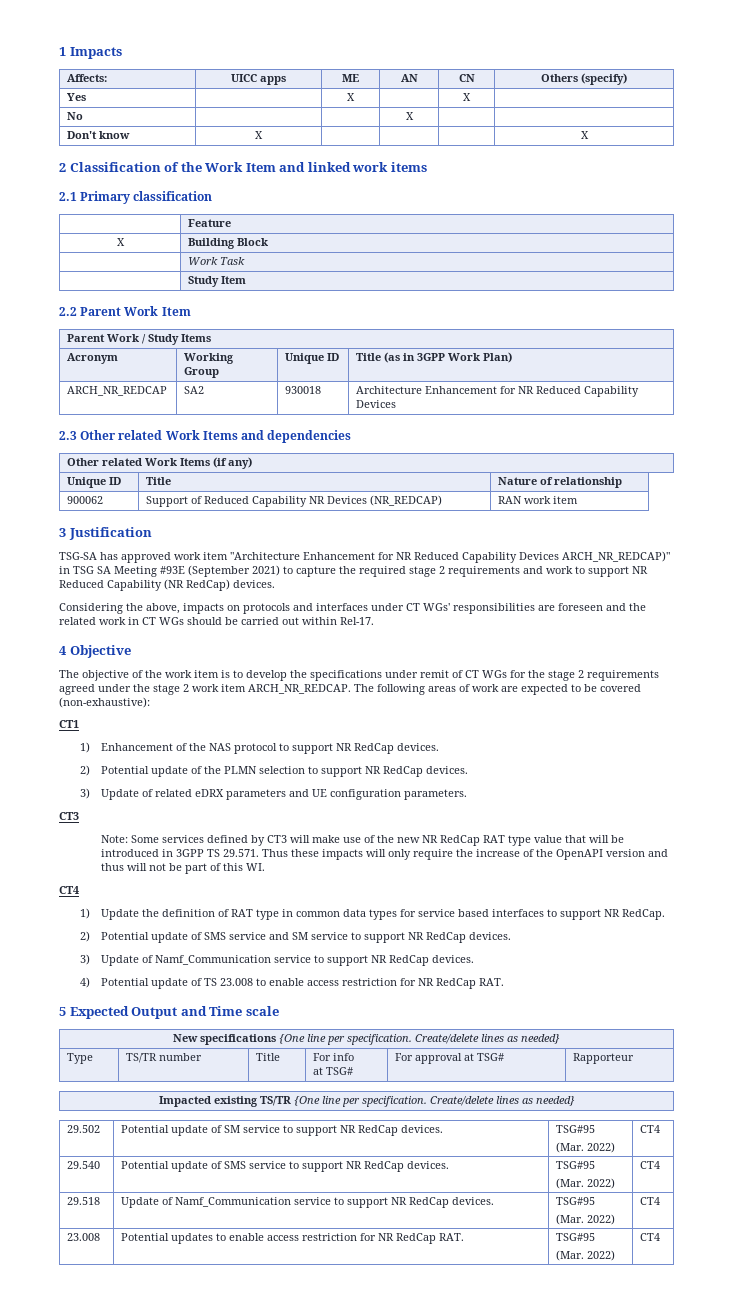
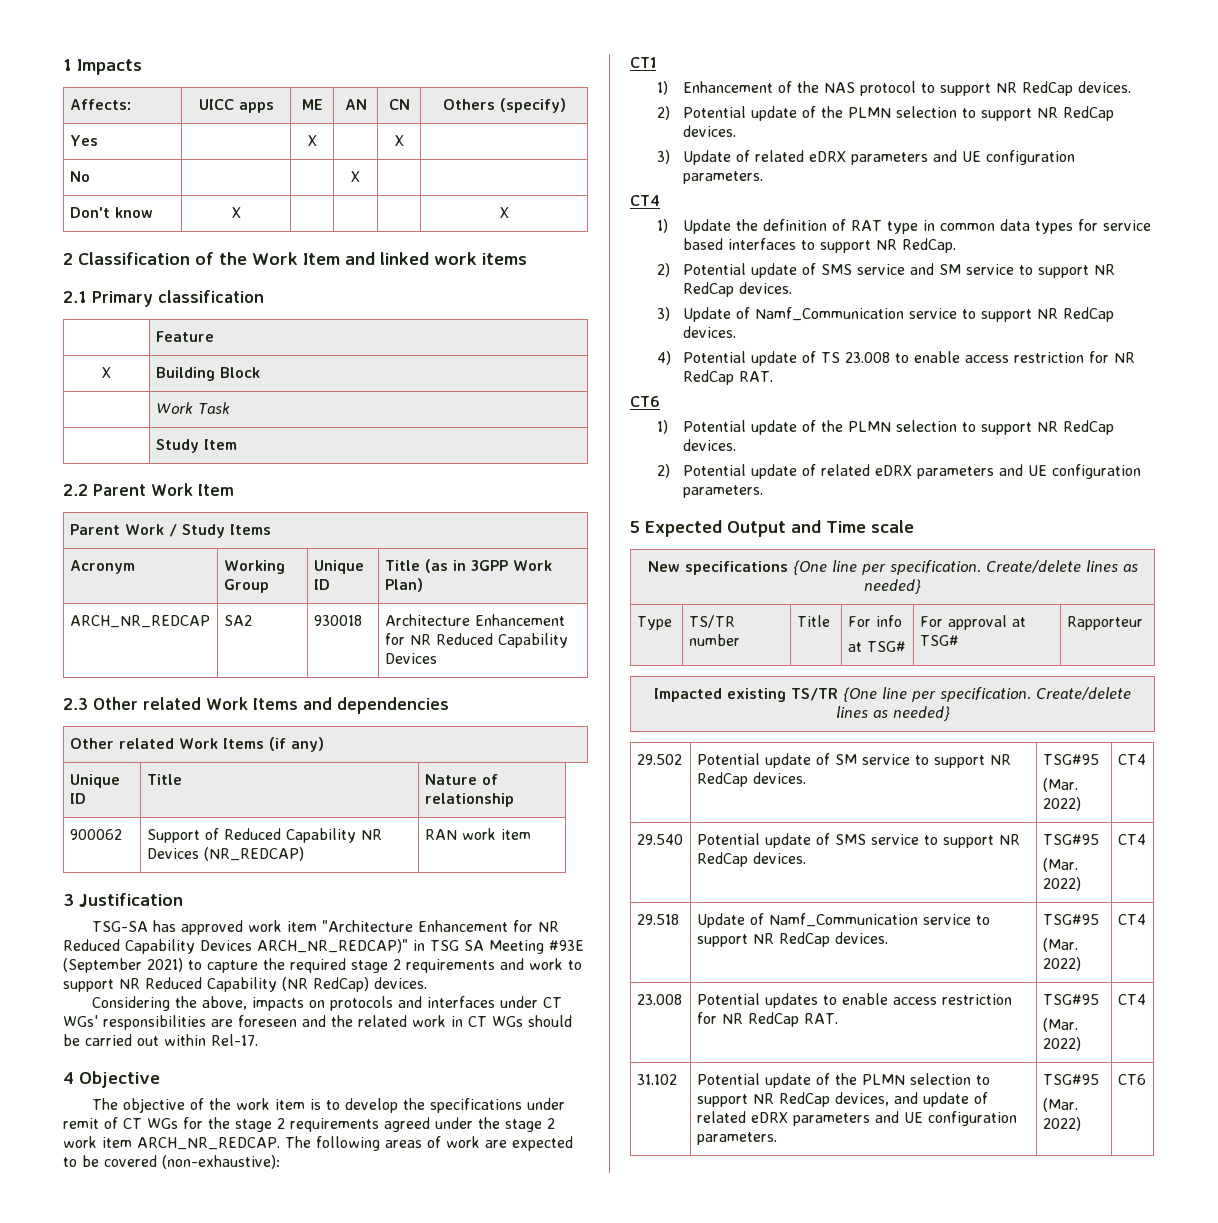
[59,812,79,820] [100,835,624,846] [100,849,668,860] [100,863,265,874] // CT3 // Note: Some services defined by CT3 will make use of the new NR RedCap RAT type value that will be introduced in 3GPP TS 29.571. Thus these impacts will only require the increase of the OpenAPI version and thus will not be part of this WI. -> (764, 177) none
(504, 982) none -> [630,396,660,407] [656,420,1115,435] [683,439,737,451] [656,464,1142,479] [683,485,764,498] // CT6 // 1) Potential update of the PLMN selection to support NR RedCap devices. // 2) Potential update of related eDRX parameters and UE configuration parameters.
(661, 1237) none -> [636,1074,677,1085] [696,1073,990,1088] [696,1092,988,1107] [696,1111,1017,1126] [696,1132,777,1145] [1042,1074,1099,1085] [1042,1098,1078,1112] [1042,1117,1081,1131] [1117,1074,1146,1085] // 31.102 | Potential update of the PLMN selection to support NR RedCap devices, and update of related eDRX parameters and UE configuration parameters. | TSG#95 // (Mar. 2022) | CT6

